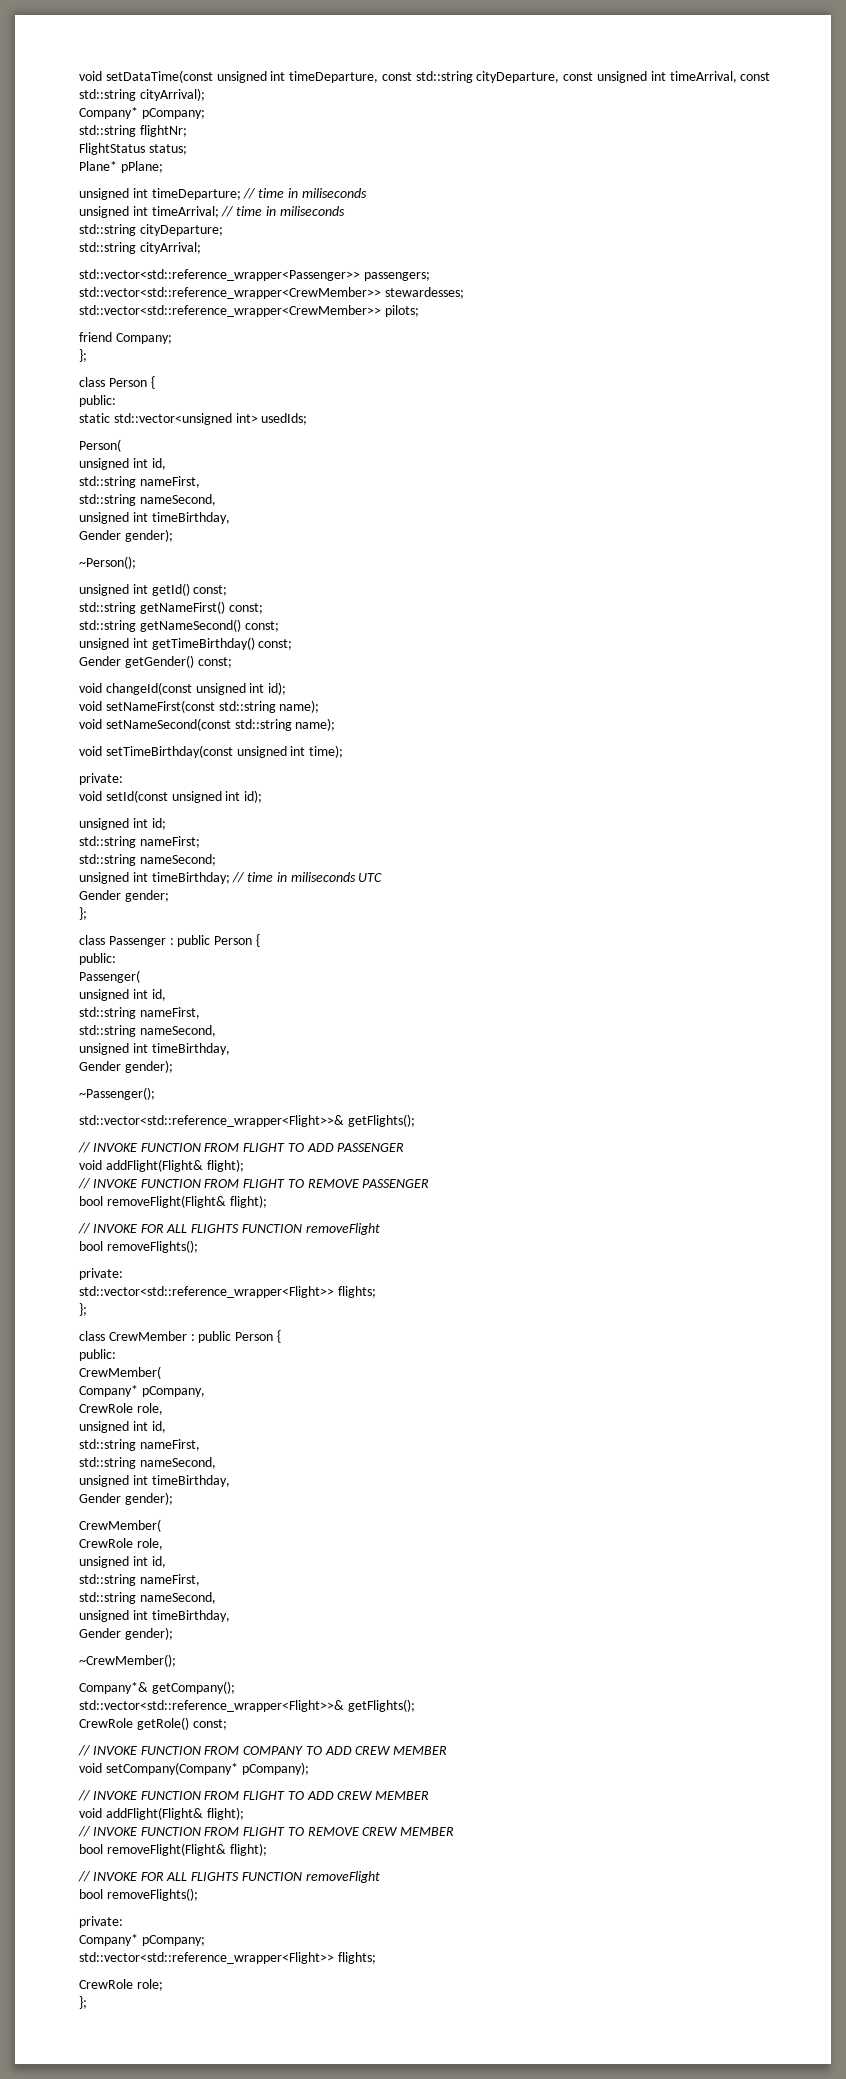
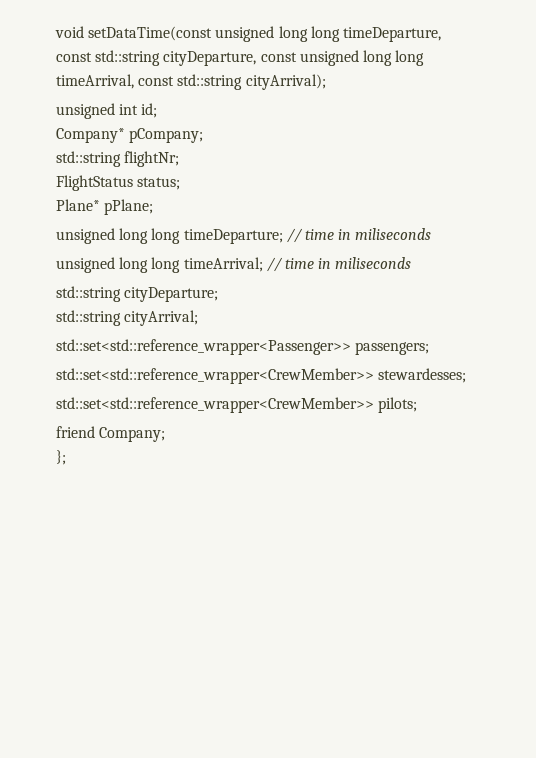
[270,71,286,81] int -> [278,26,340,42] long long
[650,71,666,81] int -> [362,50,425,66] long long
(205, 94) none -> [56,103,158,119] // unsigned int id;
[132,188,148,198] int -> [119,228,181,244] long long
[132,206,148,216] int -> [119,257,181,273] long long
[79,269,360,281] std::vector<std::reference_wrapper<Passenger>> -> [56,339,351,355] std::set<std::reference_wrapper<Passenger>>
[79,287,381,299] std::vector<std::reference_wrapper<CrewMember>> -> [56,368,374,384] std::set<std::reference_wrapper<CrewMember>>
[79,305,381,317] std::vector<std::reference_wrapper<CrewMember>> -> [56,397,374,413] std::set<std::reference_wrapper<CrewMember>>
[79,376,155,389] [79,395,116,407] [79,413,308,425] [79,439,121,452] [79,458,166,470] [79,476,200,488] [79,494,216,506] [79,512,230,524] [79,529,173,542] [79,556,136,569] [79,583,228,596] [79,601,263,614] [79,619,279,632] [79,637,293,650] [79,655,232,668] [79,682,287,695] [79,700,320,713] [79,718,336,731] [79,745,344,758] [79,773,123,785] [79,790,263,803] [79,818,166,830] [79,836,200,848] [79,854,216,866] [79,872,383,884] [79,890,169,902] [79,907,87,920] [79,934,260,947] [79,953,116,965] [79,970,140,983] [79,989,166,1001] [79,1007,200,1019] [79,1025,216,1037] [79,1043,230,1055] [79,1060,173,1073] [79,1087,155,1100] [79,1114,415,1127] [78,1142,405,1153] [79,1159,244,1172] [78,1178,430,1189] [79,1195,267,1208] [78,1223,380,1235] [79,1240,198,1253] [79,1268,123,1280] [79,1286,376,1298] [79,1303,87,1316] [79,1330,281,1343] [79,1349,116,1361] [79,1366,161,1379] [79,1385,205,1397] [79,1403,163,1415] [79,1421,166,1433] [79,1439,200,1451] [79,1457,216,1469] [79,1475,230,1487] [79,1492,173,1505] [79,1519,161,1532] [79,1538,163,1550] [79,1556,166,1568] [79,1574,200,1586] [79,1592,216,1604] [79,1610,230,1622] [79,1627,173,1640] [79,1654,176,1667] [79,1681,235,1694] [79,1699,415,1712] [79,1717,227,1730] [78,1745,448,1756] [79,1762,309,1775] [78,1790,430,1801] [79,1807,244,1820] [78,1826,455,1837] [79,1843,267,1856] [78,1871,380,1883] [79,1888,198,1901] [79,1916,123,1928] [79,1934,205,1946] [79,1952,376,1964] [79,1979,163,1991] [79,1996,87,2009] // class Person { // public: // static std::vector<unsigned int> usedIds; // Person( // unsigned int id, // std::string nameFirst, // std::string nameSecond, // unsigned int timeBirthday, // Gender gender); // ~Person(); // unsigned int getId() const; // std::string getNameFirst() const; // std::string getNameSecond() const; // unsigned int getTimeBirthday() const; // Gender getGender() const; // void changeId(const unsigned int id); // void setNameFirst(const std::string name); // void setNameSecond(const std::string name); // void setTimeBirthday(const unsigned int time); // private: // void setId(const unsigned int id); // unsigned int id; // std::string nameFirst; // std::string nameSecond; // unsigned int timeBirthday; // time in miliseconds UTC // Gender gender; // }; // class Passenger : public Person { // public: // Passenger( // unsigned int id, // std::string nameFirst, // std::string nameSecond, // unsigned int timeBirthday, // Gender gender); // ~Passenger(); // std::vector<std::reference_wrapper<Flight>>& getFlights(); // // INVOKE FUNCTION FROM FLIGHT TO ADD PASSENGER // void addFlight(Flight& flight); // // INVOKE FUNCTION FROM FLIGHT TO REMOVE PASSENGER // bool removeFlight(Flight& flight); // // INVOKE FOR ALL FLIGHTS FUNCTION removeFlight // bool removeFlights(); // private: // std::vector<std::reference_wrapper<Flight>> flights; // }; // class CrewMember : public Person { // public: // CrewMember( // Company* pCompany, // CrewRole role, // unsigned int id, // std::string nameFirst, // std::string nameSecond, // unsigned int timeBirthday, // Gender gender); // CrewMember( // CrewRole role, // unsigned int id, // std::string nameFirst, // std::string nameSecond, // unsigned int timeBirthday, // Gender gender); // ~CrewMember(); // Company*& getCompany(); // std::vector<std::reference_wrapper<Flight>>& getFlights(); // CrewRole getRole() const; // // INVOKE FUNCTION FROM COMPANY TO ADD CREW MEMBER // void setCompany(Company* pCompany); // // INVOKE FUNCTION FROM FLIGHT TO ADD CREW MEMBER // void addFlight(Flight& flight); // // INVOKE FUNCTION FROM FLIGHT TO REMOVE CREW MEMBER // bool removeFlight(Flight& flight); // // INVOKE FOR ALL FLIGHTS FUNCTION removeFlight // bool removeFlights(); // private: // Company* pCompany; // std::vector<std::reference_wrapper<Flight>> flights; // CrewRole role; // }; -> (66, 457) none

